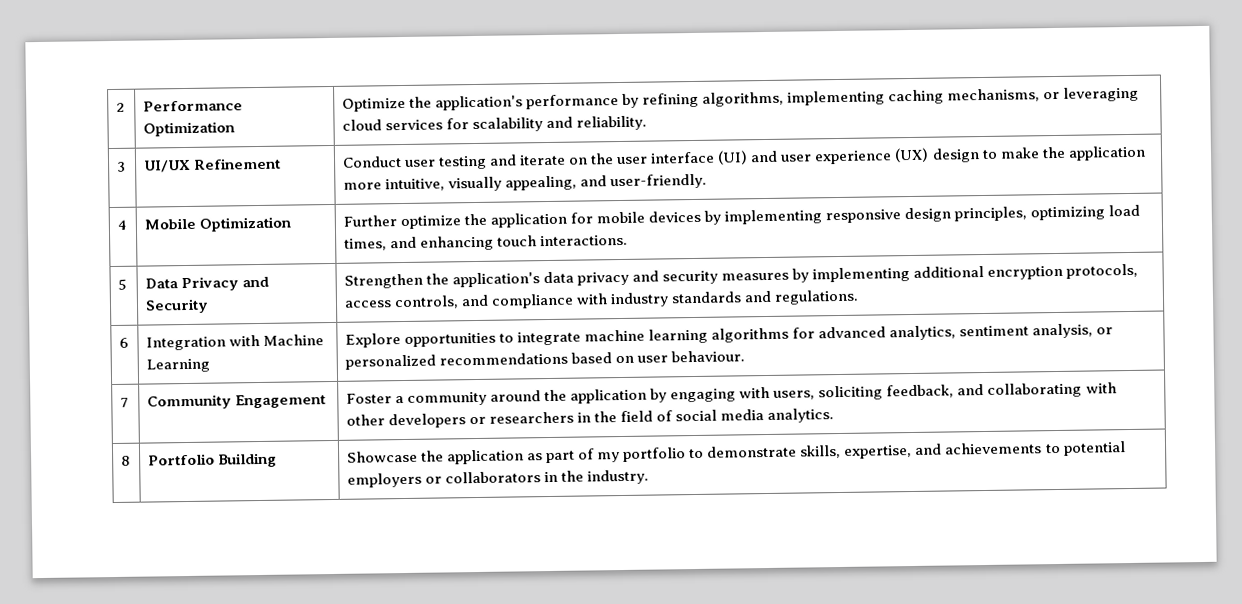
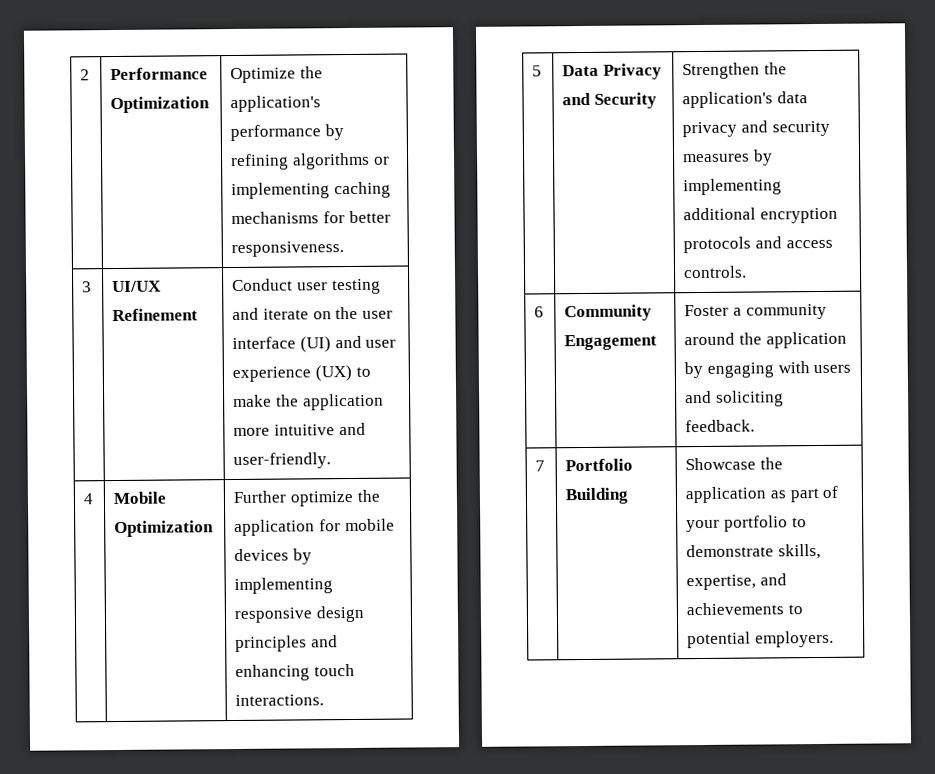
[702,86,1140,107] [341,115,648,133] algorithms, implementing caching mechanisms, or leveraging cloud services for scalability and reliability. -> [291,152,390,170] [231,181,391,200] [231,210,391,225] [231,241,345,258] algorithms or implementing caching mechanisms for better responsiveness.
[931,148,980,163] design -> (352, 373) none
[384,175,577,192] intuitive, visually appealing, -> [273,424,335,436] intuitive
[954,204,1141,222] [343,238,387,251] principles, optimizing load times, -> [235,635,308,652] principles
[1066,263,1139,279] [343,289,860,310] [118,337,129,348] [145,334,324,351] [145,358,210,373] [344,323,1114,348] [344,350,746,370] [119,397,129,408] protocols, access controls, and compliance with industry standards and regulations. // 6 | Integration with Machine Learning | Explore opportunities to integrate machine learning algorithms for advanced analytics, sentiment analysis, or personalized recommendations based on user behaviour. // 7 -> [683,236,833,254] [683,265,748,279] [534,306,545,318] protocols and access controls. // 6
[773,382,1117,401] [345,408,835,429] [120,455,131,466] users, soliciting feedback, and collaborating with other developers or researchers in the field of social media analytics. // 8 -> [813,364,852,374] [685,390,784,407] [685,419,756,433] [535,460,546,472] users and soliciting feedback. // 7
[597,452,621,463] my -> [686,519,721,533] your
[346,469,650,488] employers or collaborators in the industry. -> [754,630,834,648] employers.

